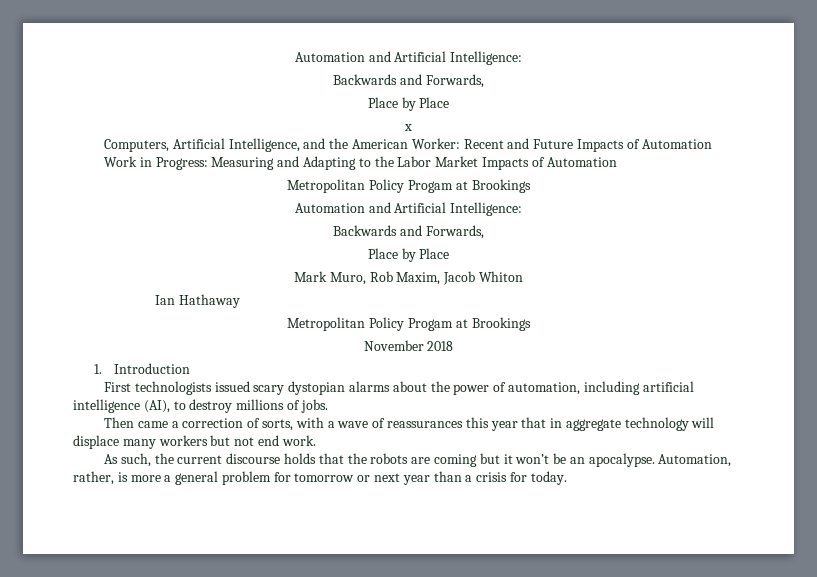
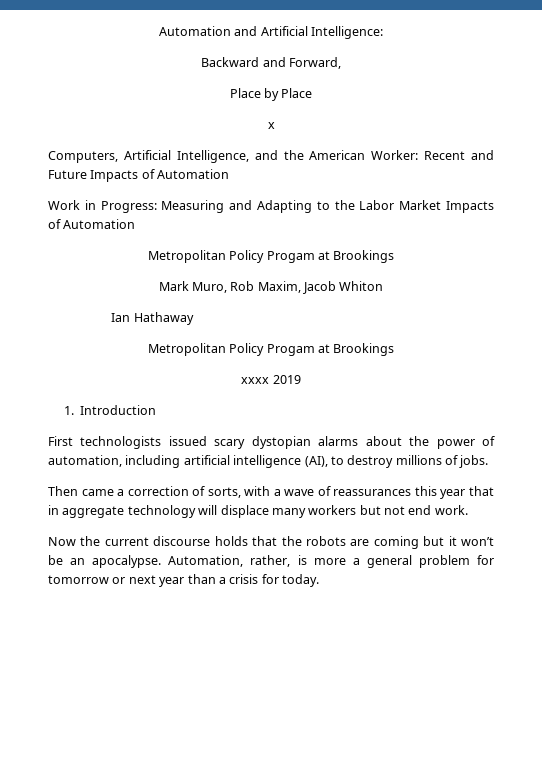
[294,51,523,65] [333,74,484,88] Automation and Artificial Intelligence: // Backwards and Forwards, -> [158,26,384,39] [201,57,341,69] Automation and Artificial Intelligence: // Backward and Forward,
[294,202,523,216] [333,225,484,239] [367,248,450,262] // Automation and Artificial Intelligence: // Backwards and Forwards, // Place by Place -> (395, 256) none
[363,340,454,351] November 2018 -> [241,375,301,384] xxxx 2019
[104,453,151,467] As such, -> [48,537,76,546] Now

